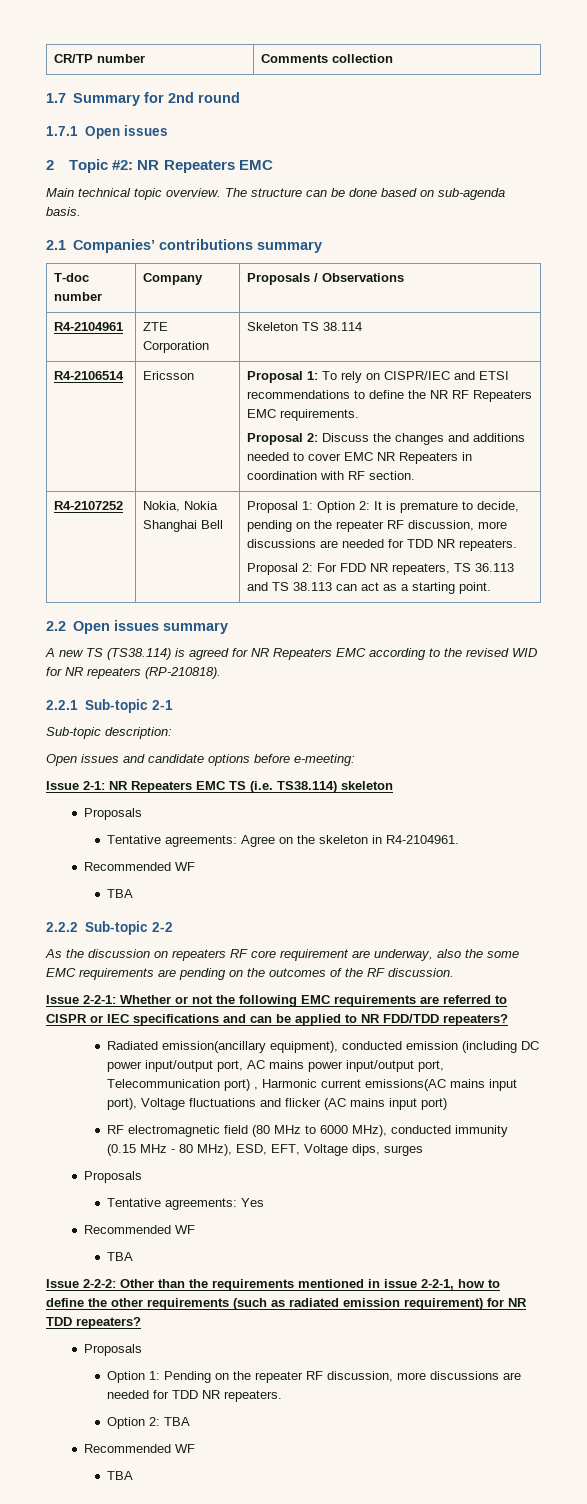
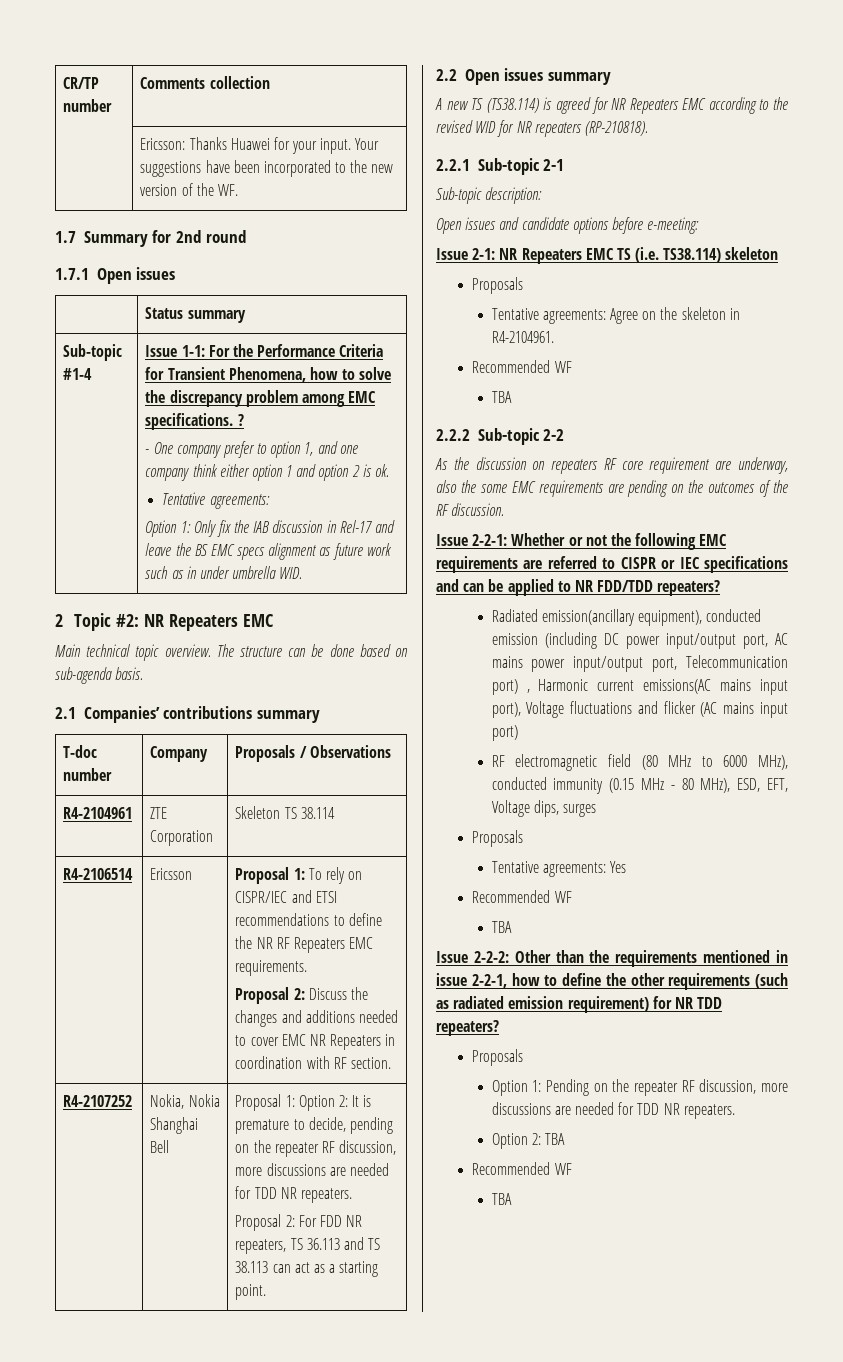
(393, 58) none -> [140,137,380,154] [140,160,394,177] [140,183,238,196] // | Ericsson: Thanks Huawei for your input. Your suggestions have been incorporated to the new version of the WF.
(168, 130) none -> [145,307,246,323] [63,344,123,361] [63,368,93,380] [145,344,384,357] [145,367,392,382] [145,390,377,407] [145,413,244,430] [145,441,358,458] [145,464,390,481] [162,492,270,509] [145,520,396,537] [145,543,392,560] [145,566,303,579] // | Status summary // Sub-topic #1-4 | Issue 1-1: For the Performance Criteria for Transient Phenomena, how to solve the discrepancy problem among EMC specifications. ? // - One company prefer to option 1, and one company think either option 1 and option 2 is ok. // Tentative agreements: // Option 1: Only fix the IAB discussion in Rel-17 and leave the BS EMC specs alignment as future work such as in under umbrella WID.

